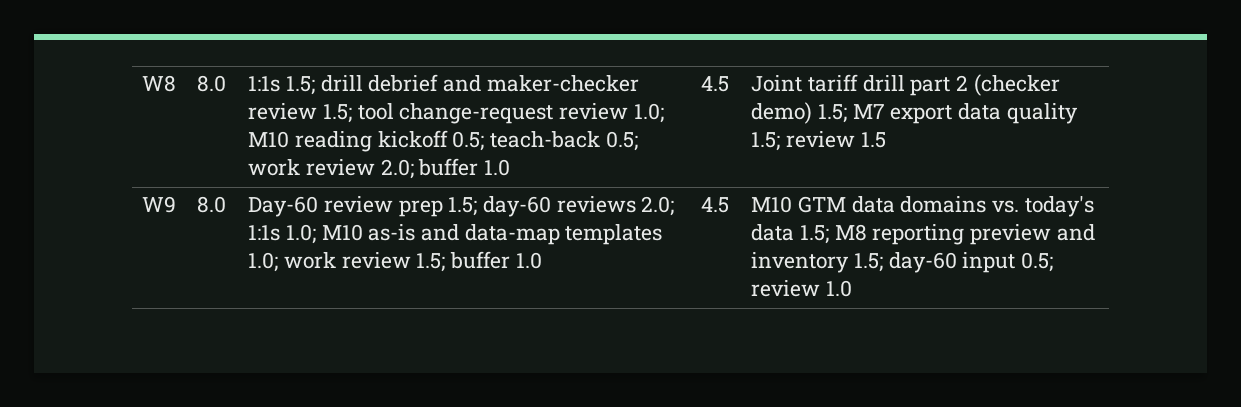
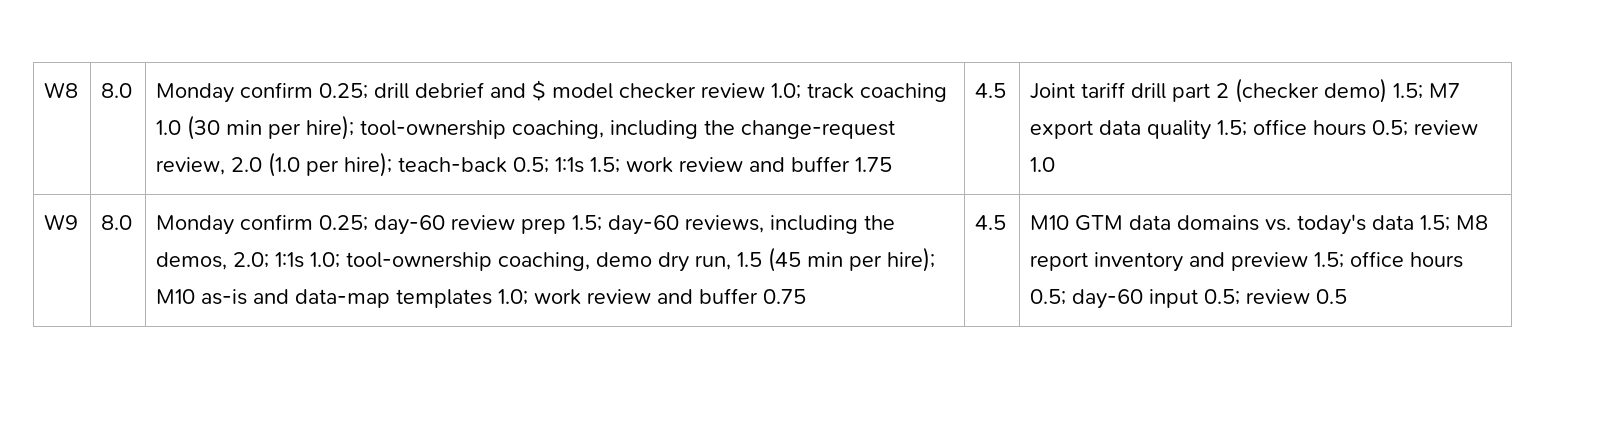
[248,74,639,95] [248,103,664,124] [248,130,638,152] [248,158,511,179] 1:1s 1.5; drill debrief and maker-checker review 1.5; tool change-request review 1.0; M10 reading kickoff 0.5; teach-back 0.5; work review 2.0; buffer 1.0 -> [156,80,948,103] [156,115,896,140] [156,152,893,177] Monday confirm 0.25; drill debrief and $ model checker review 1.0; track coaching 1.0 (30 min per hire); tool-ownership coaching, including the change-request review, 2.0 (1.0 per hire); teach-back 0.5; 1:1s 1.5; work review and buffer 1.75
[786,131,886,148] [142,196,177,213] [197,196,227,213] [248,196,675,217] [248,224,317,244] review 1.5 // W9 | 8.0 | Day-60 review prep 1.5; day-60 reviews 2.0; 1:1s 1.0; -> [1253,119,1479,136] [1030,157,1056,172] [44,214,79,230] [101,215,133,230] [156,214,896,235] [156,247,936,272] office hours 0.5; review 1.0 // W9 | 8.0 | Monday confirm 0.25; day-60 review prep 1.5; day-60 reviews, including the demos, 2.0; 1:1s 1.0; tool-ownership coaching, demo dry run, 1.5 (45 min per hire);
[416,251,542,272] 1.5; buffer 1.0 -> [657,288,807,304] and buffer 0.75
[872,224,1095,245] [751,252,884,273] reporting preview and inventory 1.5; -> [1030,251,1464,272] [1030,289,1067,305] report inventory and preview 1.5; office hours 0.5;
[826,280,853,297] 1.0 -> [1316,289,1348,304] 0.5

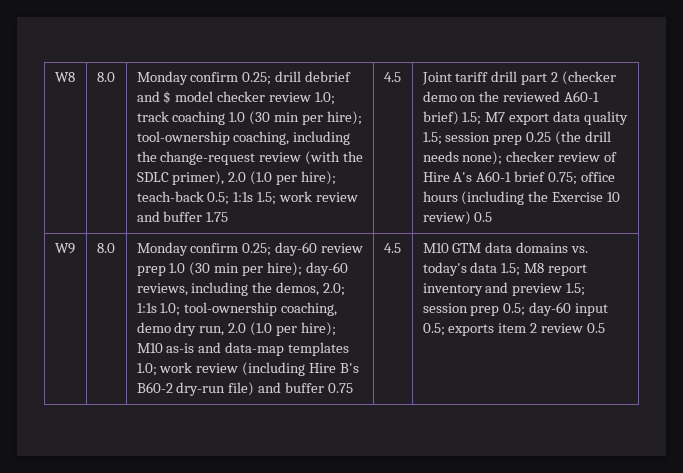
[156,157,226,175] review, -> [259,151,364,165] [136,171,225,185] review (with the SDLC primer),
[1324,78,1388,103] demo) -> [422,91,600,102] [422,111,459,125] demo on the reviewed A60-1 brief)
[1253,119,1479,136] [1030,157,1056,172] office hours 0.5; review 1.0 -> [445,131,612,145] [422,151,618,165] [422,171,616,185] [422,191,621,205] [422,211,493,225] session prep 0.25 (the drill needs none); checker review of Hire A's A60-1 brief 0.75; office hours (including the Exercise 10 review) 0.5
[572,215,603,231] 1.5; -> [169,262,303,276] 1.0 (30 min per hire);
[737,247,844,272] 1.5 (45 min -> [228,322,273,336] 2.0 (1.0
(652, 296) none -> [242,362,360,376] [136,382,255,396] (including Hire B's B60-2 dry-run file)
[1350,251,1464,268] office hours -> [422,303,500,316] session prep
(1241, 297) none -> [448,323,538,336] exports item 2

